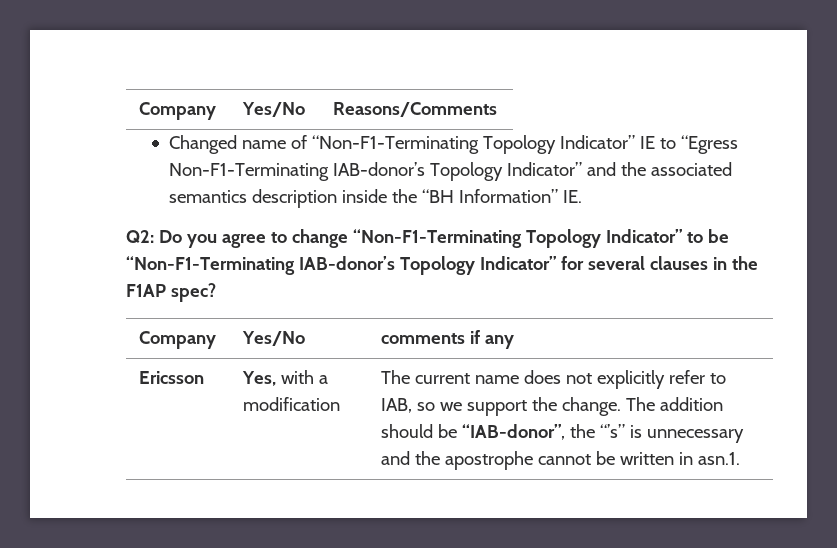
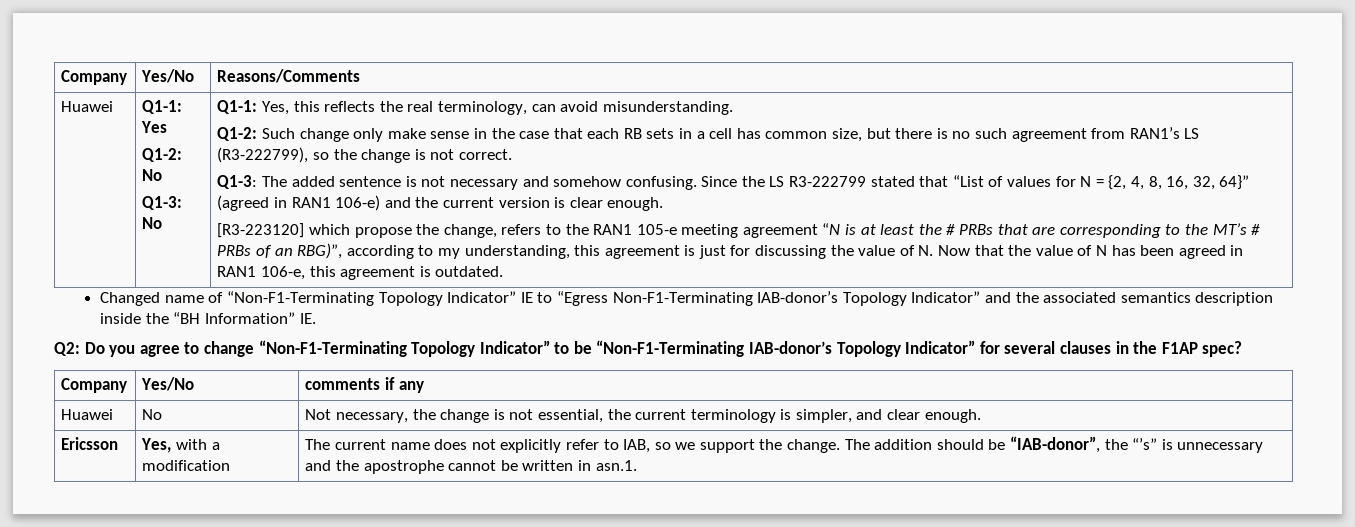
(498, 109) none -> [61,101,114,112] [142,100,183,114] [141,121,168,133] [142,148,183,162] [142,169,163,181] [142,196,183,210] [142,217,163,229] [217,100,733,115] [217,127,1200,142] [217,147,512,163] [217,175,1250,190] [217,195,664,211] [217,223,1261,238] [217,243,1244,259] [217,266,504,280] // Huawei | Q1-1: Yes // Q1-2: No // Q1-3: No | Q1-1: Yes, this reflects the real terminology, can avoid misunderstanding. // Q1-2: Such change only make sense in the case that each RB sets in a cell has common size, but there is no such agreement from RAN1’s LS (R3-222799), so the change is not correct. // Q1-3: The added sentence is not necessary and somehow confusing. Since the LS R3-222799 stated that “List of values for N = {2, 4, 8, 16, 32, 64}” (agreed in RAN1 106-e) and the current version is clear enough. // [R3-223120] which propose the change, refers to the RAN1 105-e meeting agreement “N is at least the # PRBs that are corresponding to the MT’s # PRBs of an RBG)”, according to my understanding, this agreement is just for discussing the value of N. Now that the value of N has been agreed in RAN1 106-e, this agreement is outdated.
(515, 342) none -> [61,409,114,420] [142,409,163,420] [305,409,981,423] // Huawei | No | Not necessary, the change is not essential, the current terminology is simpler, and clear enough.

